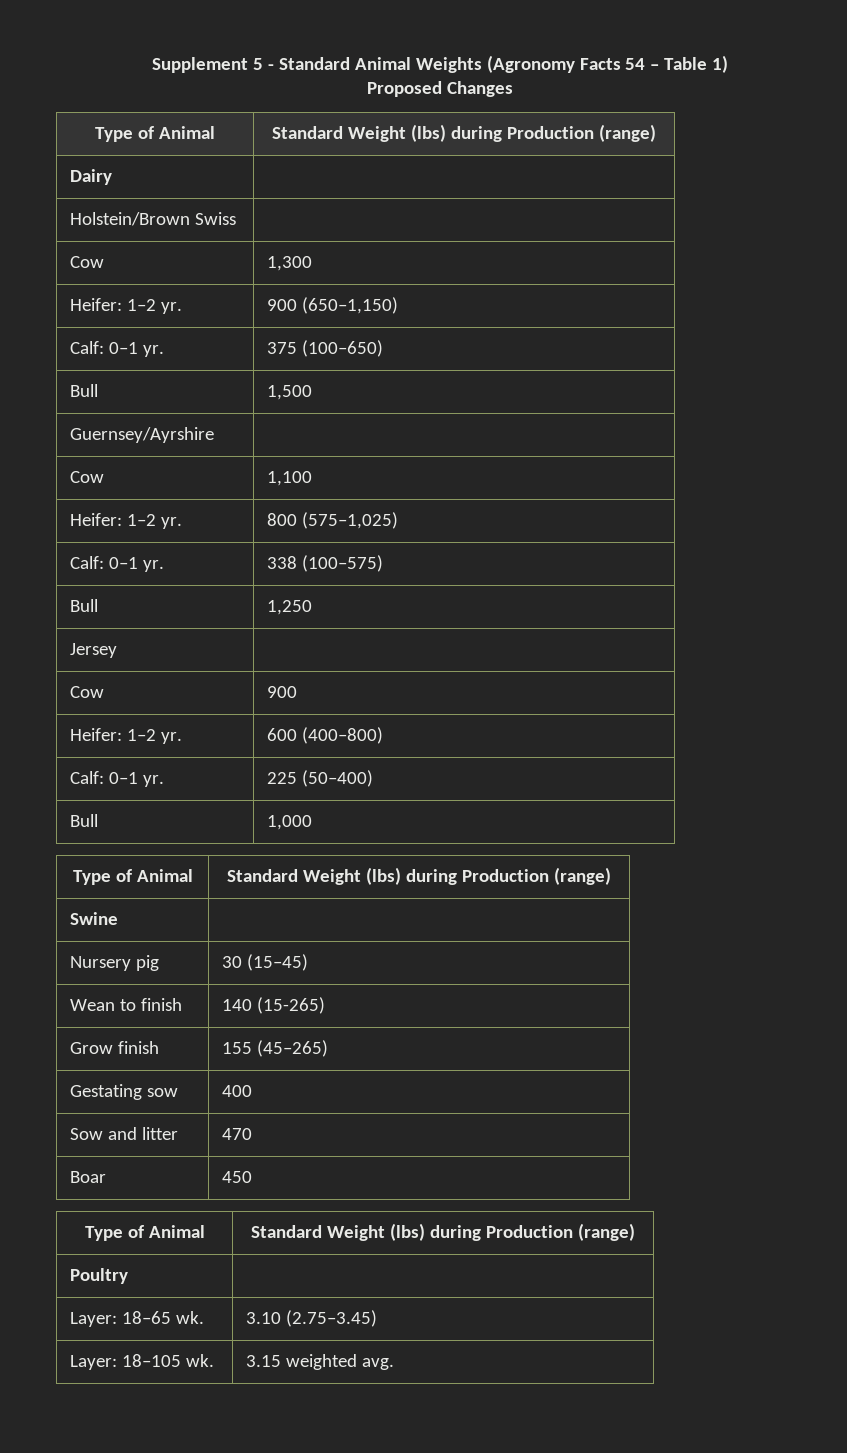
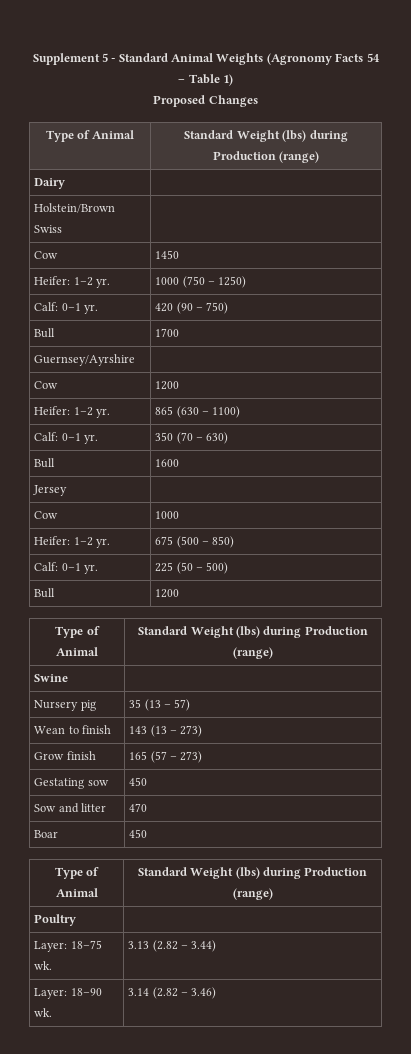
[267,256,313,271] [70,298,183,314] [267,297,399,314] [70,341,165,357] [267,340,384,357] [70,384,99,397] [267,385,313,400] 1,300 // Heifer: 1–2 yr. | 900 (650–1,150) // Calf: 0–1 yr. | 375 (100–650) // Bull | 1,500 -> [155,250,180,259] [34,276,110,288] [155,276,247,288] [34,302,98,314] [155,302,229,314] [34,328,56,338] [155,328,180,337] 1450 // Heifer: 1–2 yr. | 1000 (750 – 1250) // Calf: 0–1 yr. | 420 (90 – 750) // Bull | 1700
[267,471,313,486] [70,513,183,529] [267,512,399,529] [70,556,165,572] [267,555,384,572] [70,599,99,612] [267,600,313,615] 1,100 // Heifer: 1–2 yr. | 800 (575–1,025) // Calf: 0–1 yr. | 338 (100–575) // Bull | 1,250 -> [155,381,180,390] [34,406,110,418] [155,406,241,418] [34,432,98,444] [155,432,229,444] [34,458,56,468] [155,459,180,467] 1200 // Heifer: 1–2 yr. | 865 (630 – 1100) // Calf: 0–1 yr. | 350 (70 – 630) // Bull | 1600
[267,686,298,698] [70,728,183,744] [267,727,384,744] 900 // Heifer: 1–2 yr. | 600 (400–800) -> [155,511,180,519] [34,536,110,548] [155,536,235,548] 1000 // Heifer: 1–2 yr. | 675 (500 – 850)
[302,770,374,787] [70,814,99,827] [267,815,313,830] (50–400) // Bull | 1,000 -> [176,562,229,574] [34,588,56,598] [155,589,180,598] (50 – 500) // Bull | 1200
[222,954,309,971] 30 (15–45) -> [129,699,191,711] 35 (13 – 57)
[222,997,326,1014] [70,1041,160,1054] [222,1040,329,1057] 140 (15-265) // Grow finish | 155 (45–265) -> [129,725,203,737] [34,751,96,760] [129,751,203,763] 143 (13 – 273) // Grow finish | 165 (57 – 273)
[222,1085,253,1097] 400 -> [129,777,148,786] 450
[122,1311,205,1324] [246,1310,378,1327] [70,1354,215,1370] [246,1354,395,1370] 18–65 wk. | 3.10 (2.75–3.45) // Layer: 18–105 wk. | 3.15 weighted avg. -> [70,940,102,949] [34,961,53,970] [128,940,217,952] [34,988,102,999] [34,1008,53,1017] [128,987,217,999] 18–75 wk. | 3.13 (2.82 – 3.44) // Layer: 18–90 wk. | 3.14 (2.82 – 3.46)

